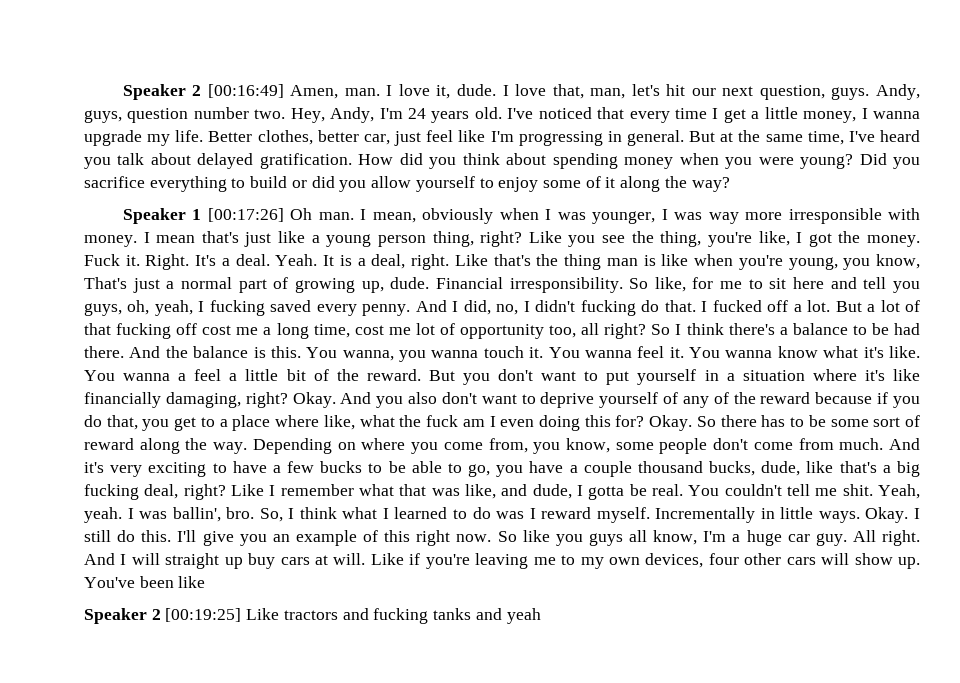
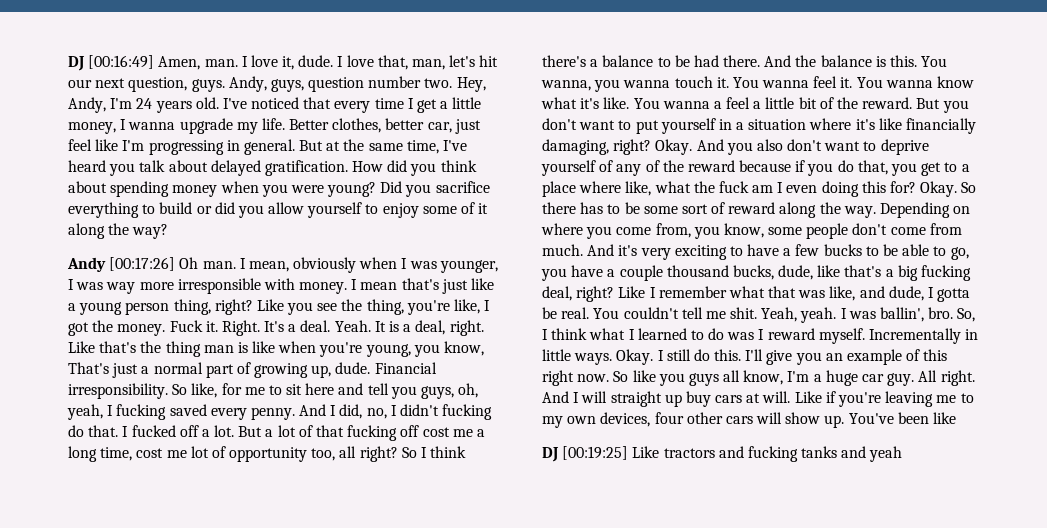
[122,84,202,100] Speaker 2 -> [68,56,85,71] DJ
[122,208,202,224] Speaker 1 -> [67,257,106,272] Andy
[84,608,161,624] Speaker 2 -> [542,447,559,462] DJ

